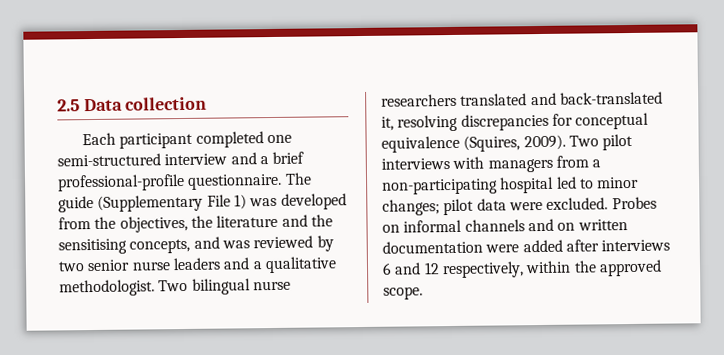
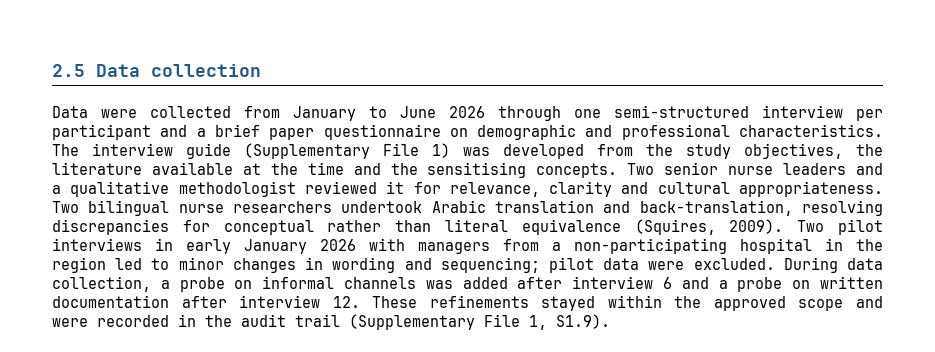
[82,131,264,149] Each participant completed -> [52,106,561,121] Data were collected from January to June 2026 through
(228, 159) none -> [856,109,883,121] [52,124,151,140] per participant
[57,172,312,192] professional-profile questionnaire. The -> [269,124,883,140] [52,143,173,156] paper questionnaire on demographic and professional characteristics. The interview
(117, 222) none -> [686,144,731,159] study
[281,214,333,227] [58,235,334,255] [58,261,85,272] and the sensitising concepts, and was reviewed by two -> [151,162,655,178] available at the time and the sensitising concepts. Two
[59,278,291,297] [381,91,663,107] [381,116,394,131] methodologist. Two bilingual nurse researchers translated and back-translated it, -> [178,181,883,197] [52,200,793,216] methodologist reviewed it for relevance, clarity and cultural appropriateness. Two bilingual nurse researchers undertook Arabic translation and back-translation,
(650, 121) none -> [327,219,509,232] rather than literal
(450, 164) none -> [155,238,356,254] in early January 2026
[556,176,640,189] [382,196,657,216] [382,218,628,233] [382,239,671,254] [382,259,662,279] [383,286,423,300] led to minor changes; pilot data were excluded. Probes on informal channels and on written documentation were added after interviews 6 and 12 respectively, within the approved scope. -> [825,238,883,251] [52,257,883,273] [52,276,883,292] [52,295,883,311] [52,314,610,330] in the region led to minor changes in wording and sequencing; pilot data were excluded. During data collection, a probe on informal channels was added after interview 6 and a probe on written documentation after interview 12. These refinements stayed within the approved scope and were recorded in the audit trail (Supplementary File 1, S1.9).

